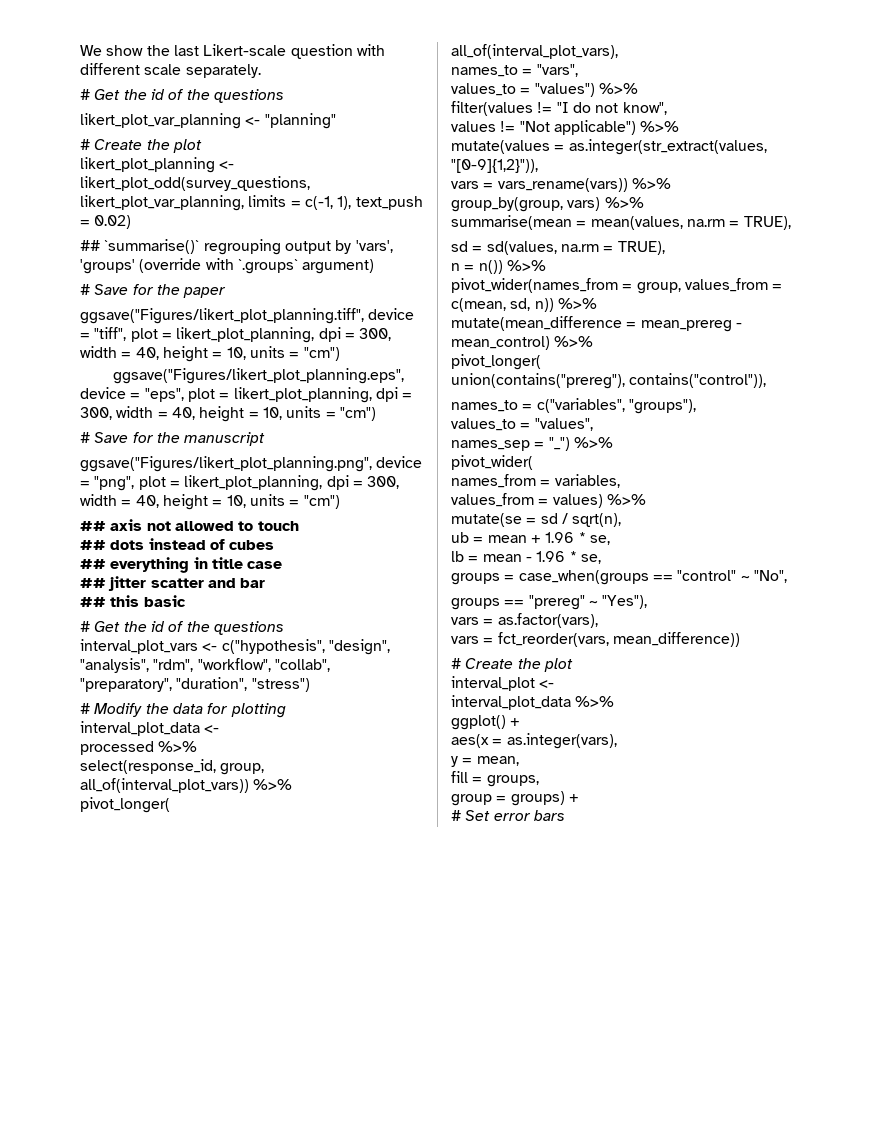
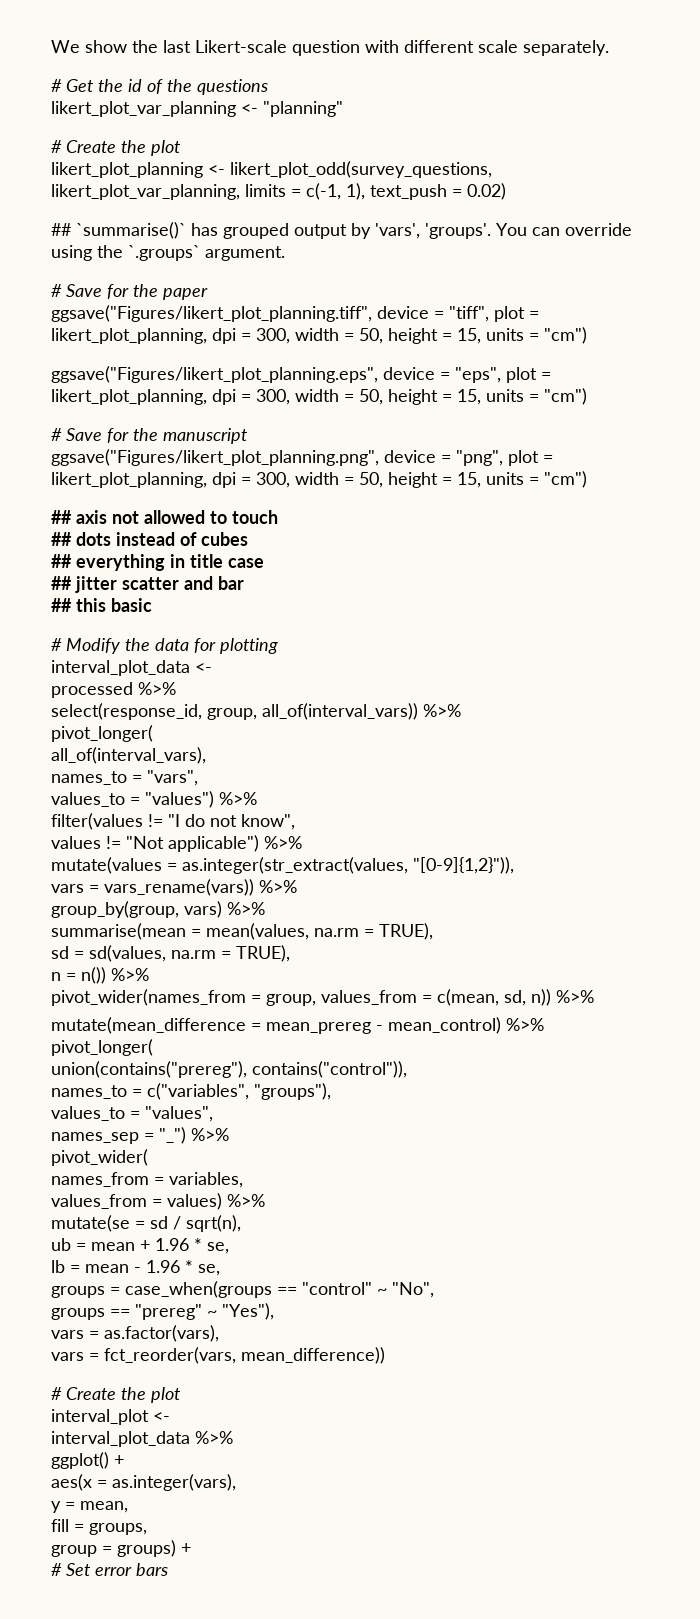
[203,239,281,255] regrouping -> [191,223,289,239] has grouped
[80,258,375,274] 'groups' (override with `.groups` argument) -> [425,223,632,239] [51,245,285,261] 'groups'. You can override using the `.groups` argument.
[135,346,246,362] 40, height = 10, -> [359,328,481,344] 50, height = 15,
[171,406,282,422] 40, height = 10, -> [359,389,481,405] 50, height = 15,
[135,494,246,510] 40, height = 10, -> [359,472,481,488] 50, height = 15,
[80,621,284,635] [80,639,390,655] [80,658,330,673] [80,677,310,692] // # Get the id of the questions // interval_plot_vars <- c("hypothesis", "design", "analysis", "rdm", "workflow", "collab", "preparatory", "duration", "stress") -> (152, 605) none
[80,778,293,793] [80,797,170,813] [451,44,618,59] all_of(interval_plot_vars)) %>% // pivot_longer( // all_of(interval_plot_vars), -> [262,703,461,720] [51,725,153,742] [51,747,206,764] all_of(interval_vars)) %>% // pivot_longer( // all_of(interval_vars),

